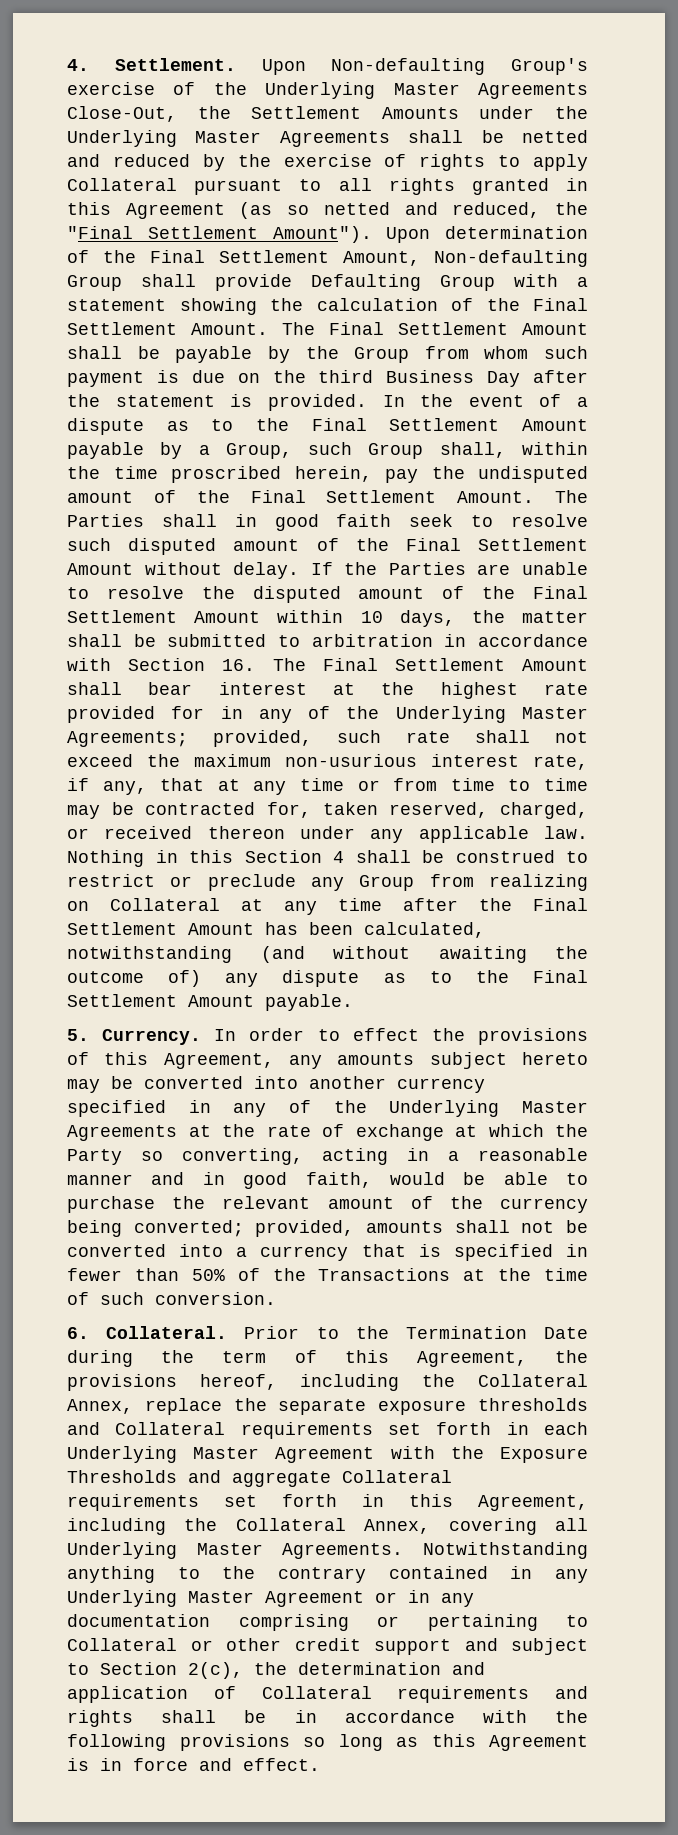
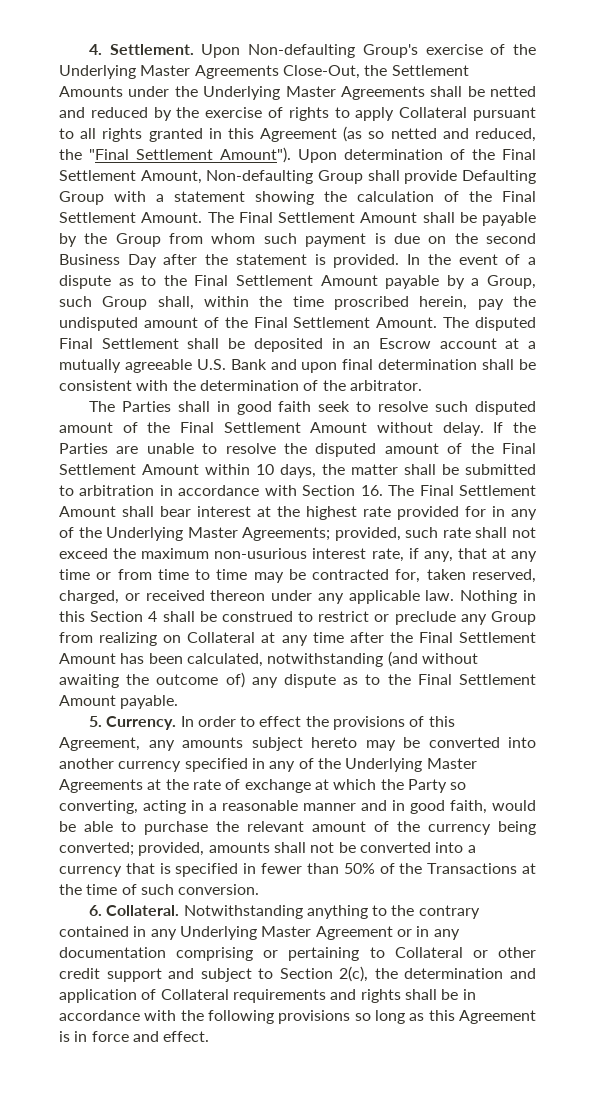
[318,370,374,383] third -> [486,233,537,244] second
(588, 496) none -> [475,317,536,331] [59,338,536,352] [59,359,537,373] [59,380,422,391] [88,401,115,412] disputed Final Settlement shall be deposited in an Escrow account at a mutually agreeable U.S. Bank and upon final determination shall be consistent with the determination of the arbitrator. // The
[244,1326,588,1339] [67,1350,588,1367] [67,1374,588,1391] [67,1398,588,1415] [67,1422,588,1439] [67,1446,588,1463] [67,1470,452,1487] [67,1494,588,1511] [67,1518,588,1535] [67,1542,404,1559] Prior to the Termination Date during the term of this Agreement, the provisions hereof, including the Collateral Annex, replace the separate exposure thresholds and Collateral requirements set forth in each Underlying Master Agreement with the Exposure Thresholds and aggregate Collateral requirements set forth in this Agreement, including the Collateral Annex, covering all Underlying Master Agreements. -> (180, 910) none

